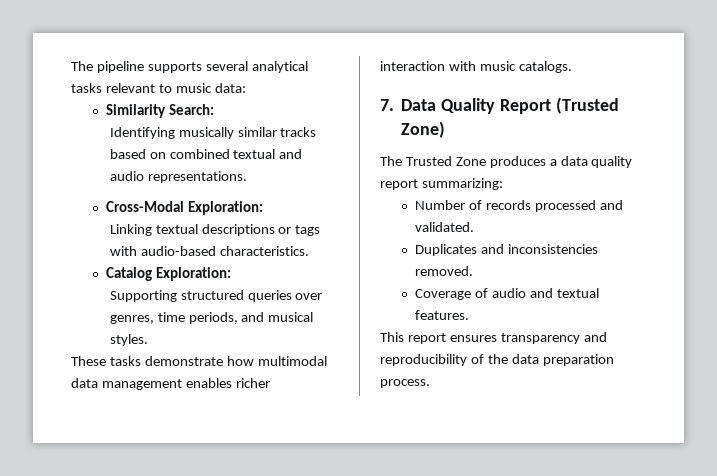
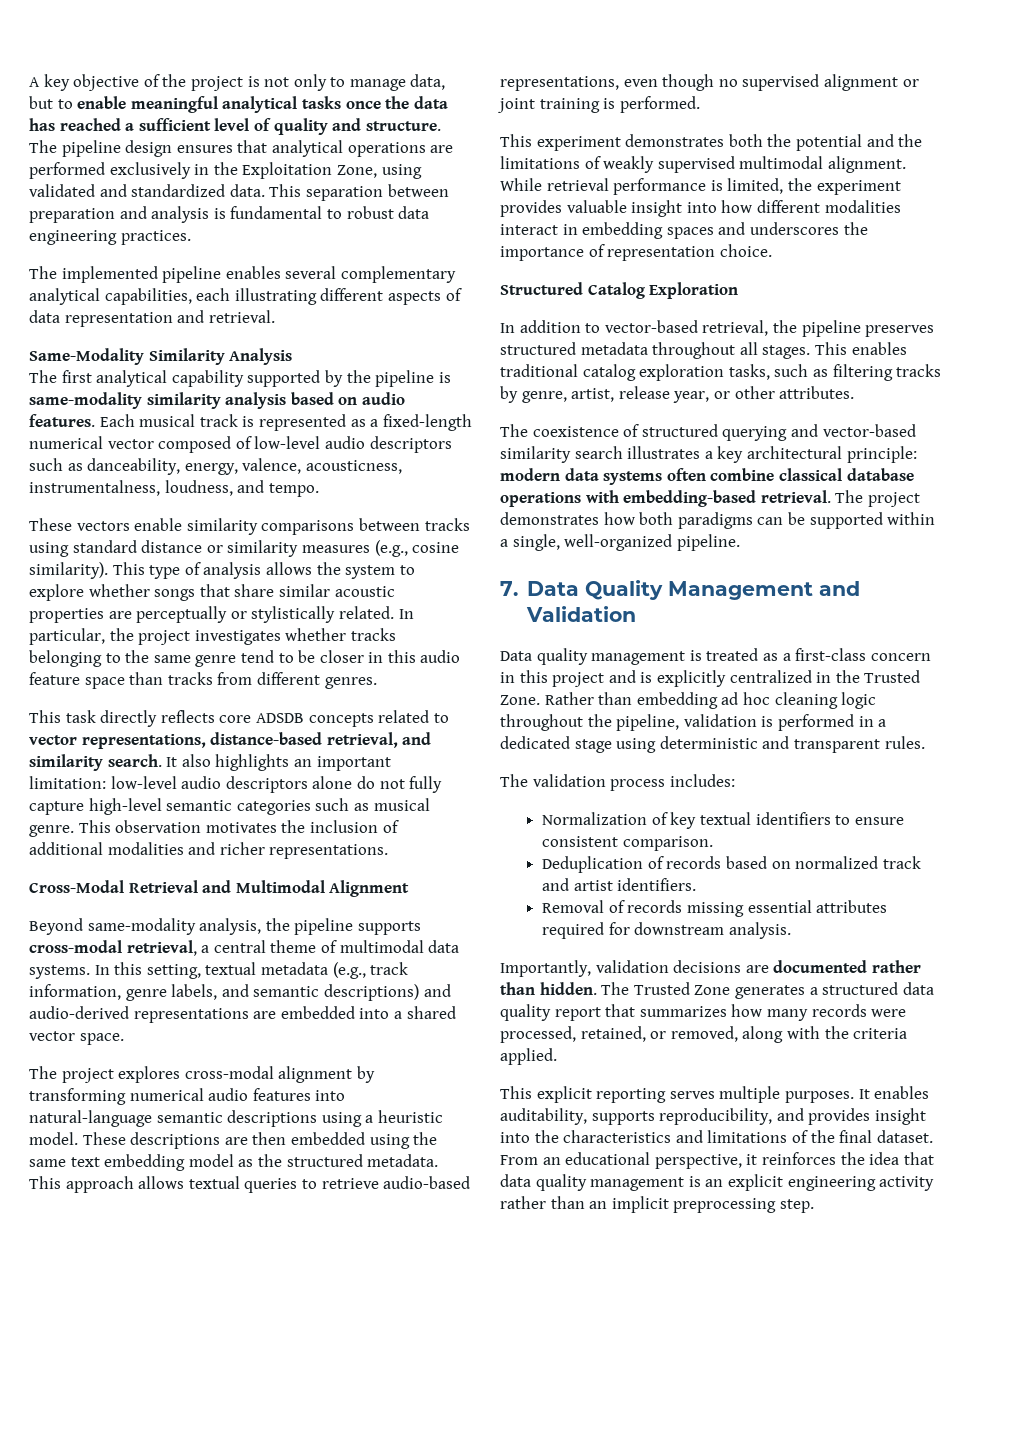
[71,61,308,73] [71,83,246,93] [106,104,215,118] [109,127,317,139] [109,149,303,159] [109,171,247,183] [106,201,264,215] [109,224,321,236] [109,246,309,256] [106,267,232,281] [109,290,323,302] [109,312,314,324] [109,334,148,346] [71,356,327,366] [71,378,270,390] [380,61,572,73] [380,97,619,114] [401,121,446,138] [380,156,633,168] [380,178,503,190] [415,200,623,212] [415,222,475,232] [415,244,599,256] [415,266,474,276] [415,288,599,300] [415,310,470,320] [380,332,607,344] [380,354,614,366] [380,379,430,388] The pipeline supports several analytical tasks relevant to music data: // Similarity Search: // Identifying musically similar tracks based on combined textual and audio representations. // Cross-Modal Exploration: // Linking textual descriptions or tags with audio-based characteristics. // Catalog Exploration: // Supporting structured queries over genres, time periods, and musical styles. // These tasks demonstrate how multimodal data management enables richer interaction with music catalogs. // 7. Data Quality Report (Trusted Zone) // The Trusted Zone produces a data quality report summarizing: // Number of records processed and validated. // Duplicates and inconsistencies removed. // Coverage of audio and textual features. // This report ensures transparency and reproducibility of the data preparation process. -> [29,74,446,91] [29,96,448,113] [29,118,441,135] [29,140,454,157] [29,162,422,179] [29,184,449,201] [29,206,430,223] [29,230,191,245] [29,266,456,283] [29,288,462,305] [29,310,275,327] [29,348,293,365] [29,370,451,387] [29,392,405,409] [29,414,472,431] [29,436,452,453] [29,458,402,475] [29,480,319,497] [29,518,470,535] [29,540,460,557] [29,562,415,579] [29,584,395,601] [29,606,414,623] [29,628,396,645] [29,650,461,667] [29,672,377,689] [29,710,449,727] [29,732,432,749] [29,754,391,771] [29,776,443,793] [29,798,430,815] [29,820,399,837] [29,842,389,859] [29,880,410,897] [29,918,421,935] [29,940,460,956] [29,962,409,979] [29,984,451,1001] [29,1006,456,1023] [29,1031,124,1045] [29,1066,375,1083] [29,1088,346,1105] [29,1110,443,1127] [29,1132,438,1149] [29,1154,439,1171] [29,1176,471,1193] [500,74,919,91] [497,96,700,113] [500,134,923,151] [500,156,906,173] [500,178,901,195] [500,200,901,217] [500,222,868,239] [500,244,772,261] [500,282,739,299] [500,320,935,337] [500,342,907,359] [500,364,942,381] [500,386,855,403] [500,424,916,441] [500,446,917,463] [500,468,914,485] [500,490,920,507] [500,512,936,529] [500,534,740,551] [500,580,860,600] [525,606,636,622] [500,648,931,665] [500,670,921,687] [500,692,877,709] [500,714,887,731] [500,736,925,753] [500,774,735,791] [542,812,904,829] [542,836,713,851] [542,856,921,873] [542,878,697,891] [542,900,888,917] [542,922,791,939] [500,960,921,977] [500,982,934,999] [500,1004,907,1021] [500,1026,908,1043] [500,1048,557,1065] [500,1086,930,1103] [500,1108,926,1125] [500,1130,933,1143] [500,1152,934,1169] [500,1174,935,1191] [500,1196,814,1213] A key objective of the project is not only to manage data, but to enable meaningful analytical tasks once the data has reached a sufficient level of quality and structure. The pipeline design ensures that analytical operations are performed exclusively in the Exploitation Zone, using validated and standardized data. This separation between preparation and analysis is fundamental to robust data engineering practices. // The implemented pipeline enables several complementary analytical capabilities, each illustrating different aspects of data representation and retrieval. // Same-Modality Similarity Analysis // The first analytical capability supported by the pipeline is same-modality similarity analysis based on audio features. Each musical track is represented as a fixed-length numerical vector composed of low-level audio descriptors such as danceability, energy, valence, acousticness, instrumentalness, loudness, and tempo. // These vectors enable similarity comparisons between tracks using standard distance or similarity measures (e.g., cosine similarity). This type of analysis allows the system to explore whether songs that share similar acoustic properties are perceptually or stylistically related. In particular, the project investigates whether tracks belonging to the same genre tend to be closer in this audio feature space than tracks from different genres. // This task directly reflects core ADSDB concepts related to vector representations, distance-based retrieval, and similarity search. It also highlights an important limitation: low-level audio descriptors alone do not fully capture high-level semantic categories such as musical genre. This observation motivates the inclusion of additional modalities and richer representations. // Cross-Modal Retrieval and Multimodal Alignment // Beyond same-modality analysis, the pipeline supports cross-modal retrieval, a central theme of multimodal data systems. In this setting, textual metadata (e.g., track information, genre labels, and semantic descriptions) and audio-derived representations are embedded into a shared vector space. // The project explores cross-modal alignment by transforming numerical audio features into natural-language semantic descriptions using a heuristic model. These descriptions are then embedded using the same text embedding model as the structured metadata. This approach allows textual queries to retrieve audio-based representations, even though no supervised alignment or joint training is performed. // This experiment demonstrates both the potential and the limitations of weakly supervised multimodal alignment. While retrieval performance is limited, the experiment provides valuable insight into how different modalities interact in embedding spaces and underscores the importance of representation choice. // Structured Catalog Exploration // In addition to vector-based retrieval, the pipeline preserves structured metadata throughout all stages. This enables traditional catalog exploration tasks, such as filtering tracks by genre, artist, release year, or other attributes. // The coexistence of structured querying and vector-based similarity search illustrates a key architectural principle: modern data systems often combine classical database operations with embedding-based retrieval. The project demonstrates how both paradigms can be supported within a single, well-organized pipeline. // 7. Data Quality Management and Validation // Data quality management is treated as a first-class concern in this project and is explicitly centralized in the Trusted Zone. Rather than embedding ad hoc cleaning logic throughout the pipeline, validation is performed in a dedicated stage using deterministic and transparent rules. // The validation process includes: // Normalization of key textual identifiers to ensure consistent comparison. // Deduplication of records based on normalized track and artist identifiers. // Removal of records missing essential attributes required for downstream analysis. // Importantly, validation decisions are documented rather than hidden. The Trusted Zone generates a structured data quality report that summarizes how many records were processed, retained, or removed, along with the criteria applied. // This explicit reporting serves multiple purposes. It enables auditability, supports reproducibility, and provides insight into the characteristics and limitations of the final dataset. From an educational perspective, it reinforces the idea that data quality management is an explicit engineering activity rather than an implicit preprocessing step.

